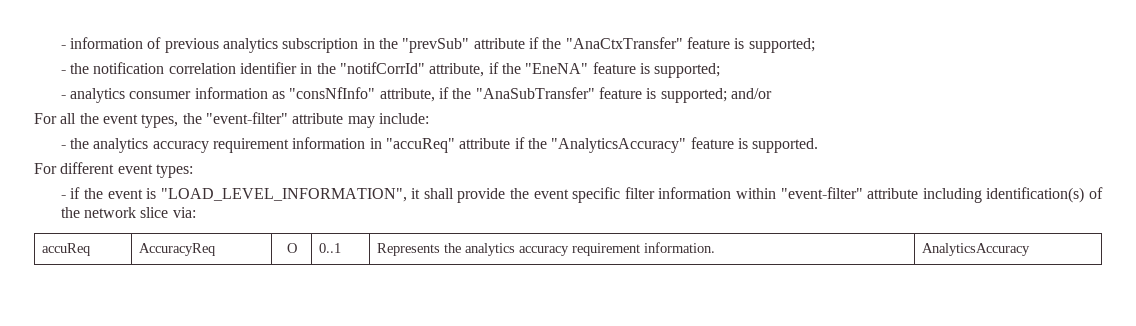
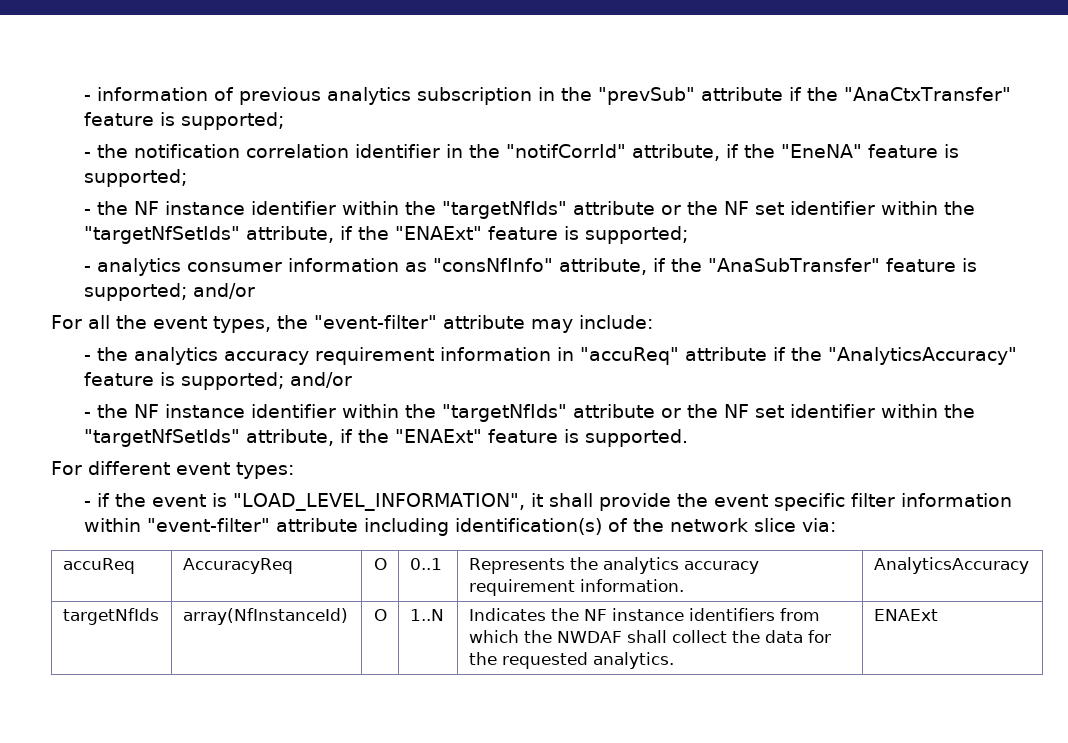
(721, 70) none -> [84,201,976,219] [84,226,689,244] // - the NF instance identifier within the "targetNfIds" attribute or the NF set identifier within the "targetNfSetIds" attribute, if the "ENAExt" feature is supported;
(748, 143) none -> [181,372,353,390] [84,404,976,422] [84,429,580,447] supported; and/or // - the NF instance identifier within the "targetNfIds" attribute or the NF set identifier within the "targetNfSetIds" attribute, if the "ENAExt" feature is
(1030, 249) none -> [62,608,159,625] [182,608,348,625] [373,609,387,621] [409,609,444,621] [468,608,820,621] [468,630,831,643] [468,652,674,669] [873,609,938,621] // targetNfIds | array(NfInstanceId) | O | 1..N | Indicates the NF instance identifiers from which the NWDAF shall collect the data for the requested analytics. | ENAExt

